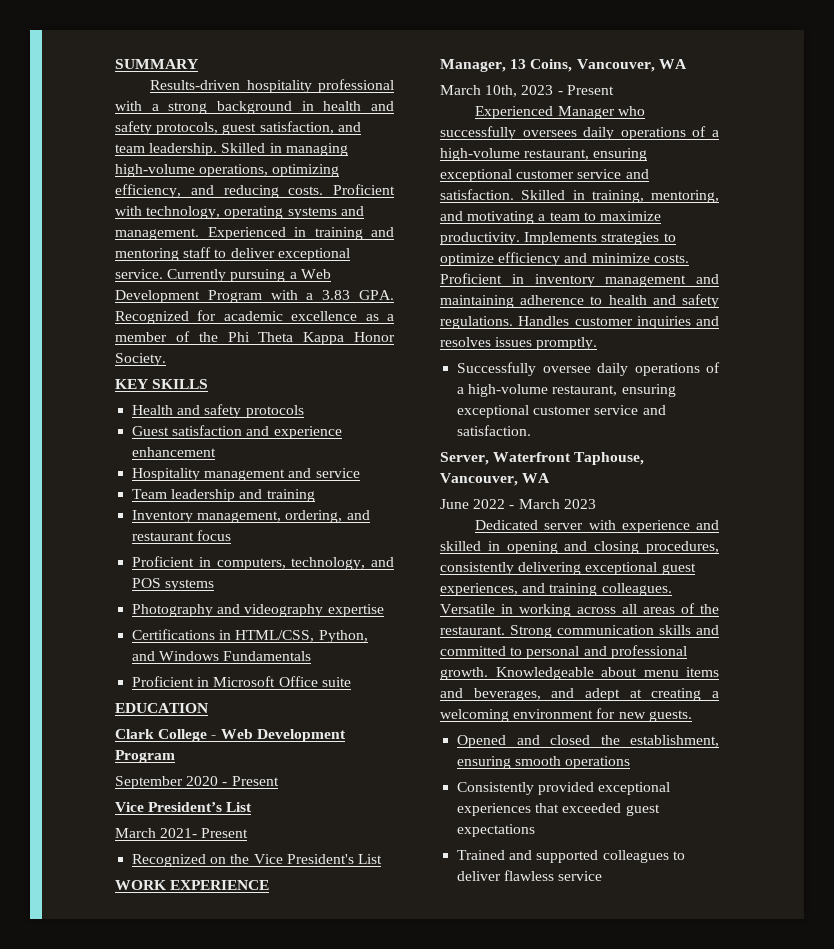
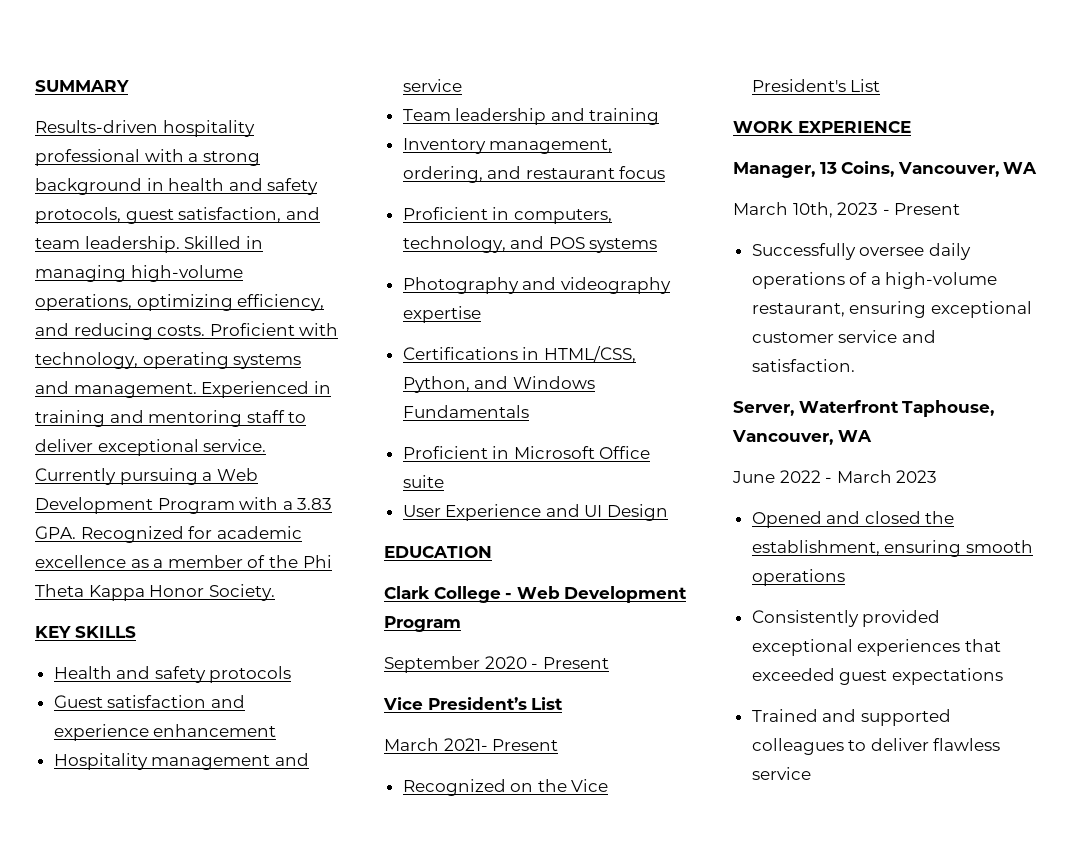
(351, 682) none -> [402,504,669,521] // User Experience and UI Design
[475,106,645,119] [440,126,719,140] [440,148,648,161] [440,169,649,182] [440,189,719,203] [440,211,661,224] [440,232,676,245] [440,252,689,266] [440,273,719,287] [440,294,719,308] [440,316,719,329] [440,337,598,350] // Experienced Manager who successfully oversees daily operations of a high-volume restaurant, ensuring exceptional customer service and satisfaction. Skilled in training, mentoring, and motivating a team to maximize productivity. Implements strategies to optimize efficiency and minimize costs. Proficient in inventory management and maintaining adherence to health and safety regulations. Handles customer inquiries and resolves issues promptly. -> (961, 209) none
[475,520,719,533] [440,541,719,554] [440,562,696,575] [440,583,672,596] [440,603,719,617] [440,625,719,638] [440,645,687,659] [440,667,719,680] [440,688,719,701] [440,708,692,722] // Dedicated server with experience and skilled in opening and closing procedures, consistently delivering exceptional guest experiences, and training colleagues. Versatile in working across all areas of the restaurant. Strong communication skills and committed to personal and professional growth. Knowledgeable about menu items and beverages, and adept at creating a welcoming environment for new guests. -> (938, 476) none

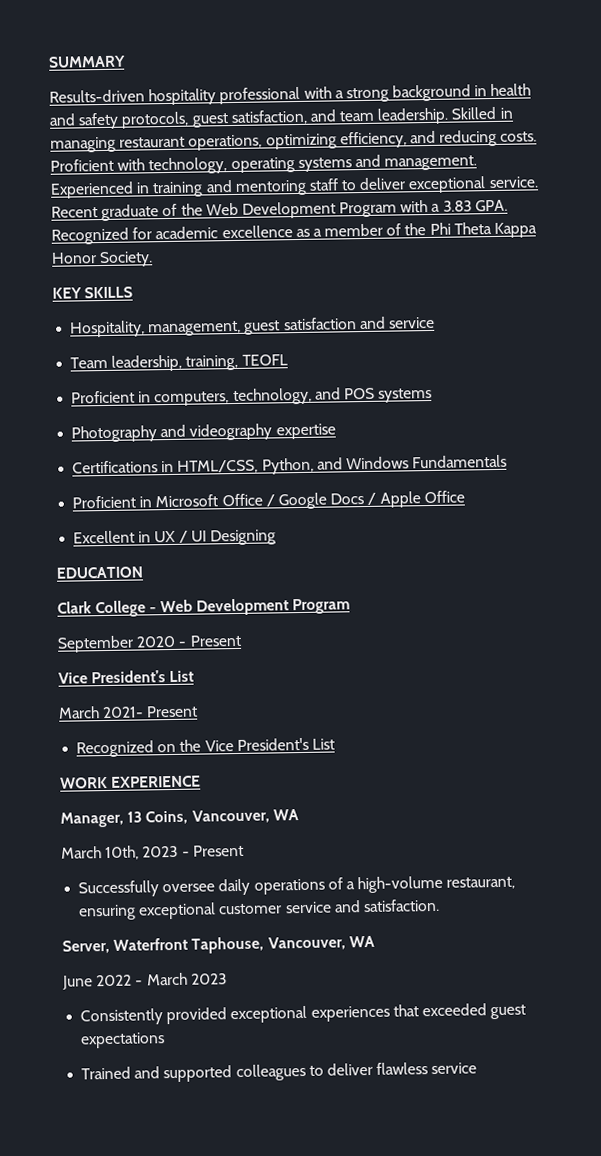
[130,265,243,282] high-volume -> [119,136,186,148] restaurant
[35,468,213,485] Currently pursuing a -> [51,203,203,222] Recent graduate of the
[53,666,292,683] [53,695,245,708] [53,724,277,741] [53,753,309,770] [402,79,462,92] [402,108,660,125] [402,138,613,154] [402,166,666,183] Health and safety protocols // Guest satisfaction and experience enhancement // Hospitality management and service // Team leadership and training // Inventory management, ordering, and restaurant focus -> [70,316,435,338] [70,354,288,372] Hospitality, management, guest satisfaction and service // Team leadership, training, TEOFL
[402,475,444,488] [402,504,669,521] suite // User Experience and UI Design -> [265,490,465,510] [73,529,276,546] / Google Docs / Apple Office // Excellent in UX / UI Designing
[751,511,955,528] [751,540,1033,557] [751,569,845,586] // Opened and closed the establishment, ensuring smooth operations -> (227, 979) none

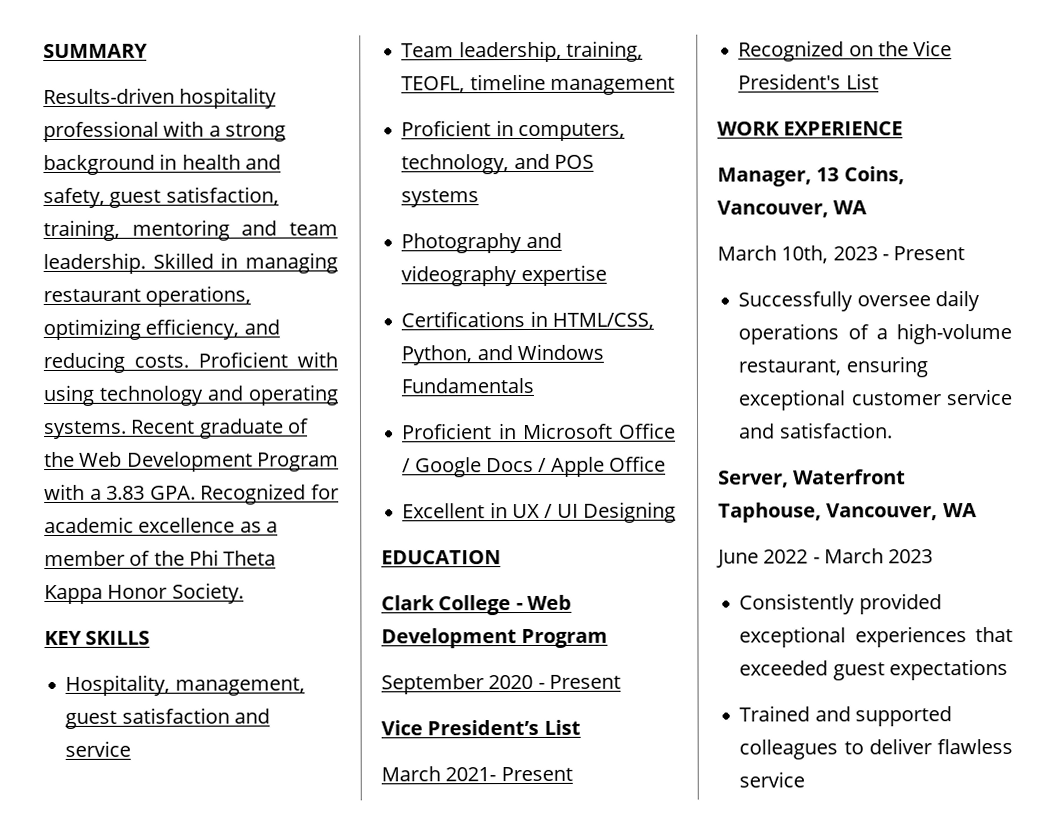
[78,109,308,130] safety protocols, guest satisfaction, -> [43,186,279,209] [43,219,230,242] safety, guest satisfaction, training, mentoring
[148,154,478,175] [50,176,539,199] technology, operating systems and management. Experienced in training and mentoring staff to deliver exceptional service. -> [43,384,338,407] [44,420,127,440] using technology and operating systems.
[241,354,288,366] TEOFL -> [401,73,675,95] TEOFL, timeline management

